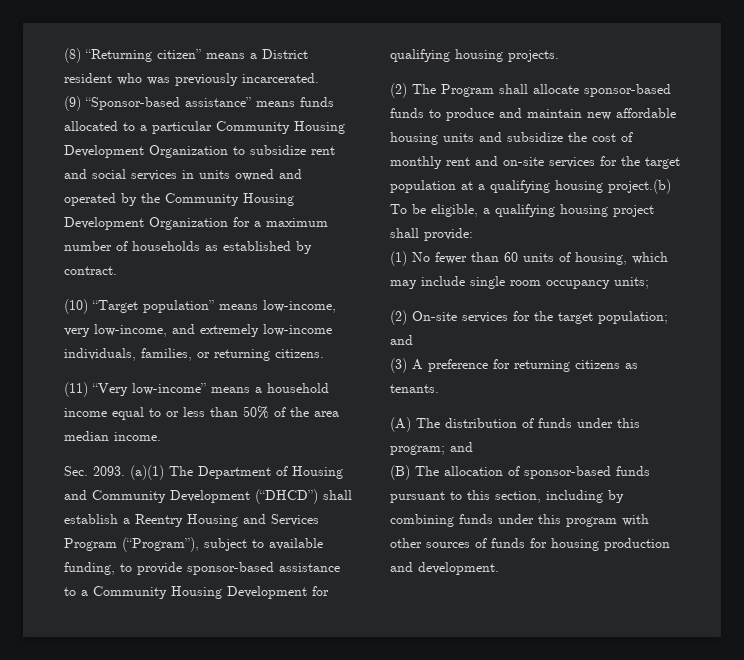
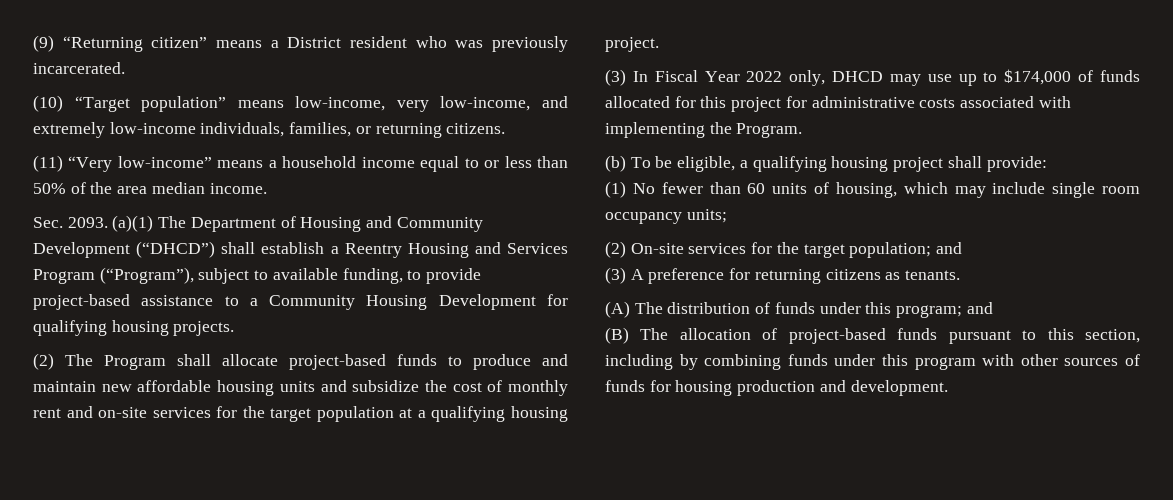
[64,48,81,63] (8) -> [33,35,54,52] (9)
[64,96,334,111] [64,121,345,134] [64,145,335,158] [64,169,302,181] [64,193,294,206] [64,217,328,230] [64,241,312,254] [64,266,117,275] // (9) “Sponsor-based assistance” means funds allocated to a particular Community Housing Development Organization to subsidize rent and social services in units owned and operated by the Community Housing Development Organization for a maximum number of households as established by contract. -> (125, 68) none
[187,562,274,575] sponsor-based -> [33,294,130,310] project-based
[584,84,671,97] sponsor-based -> [289,354,386,370] project-based
[608,179,671,194] project.(b) -> [605,37,659,52] [605,69,1141,86] [605,96,1071,112] [605,122,803,138] [605,155,626,172] project. // (3) In Fiscal Year 2022 only, DHCD may use up to $174,000 of funds allocated for this project for administrative costs associated with implementing the Program. // (b)
[524,466,611,479] sponsor-based -> [788,328,886,344] project-based

